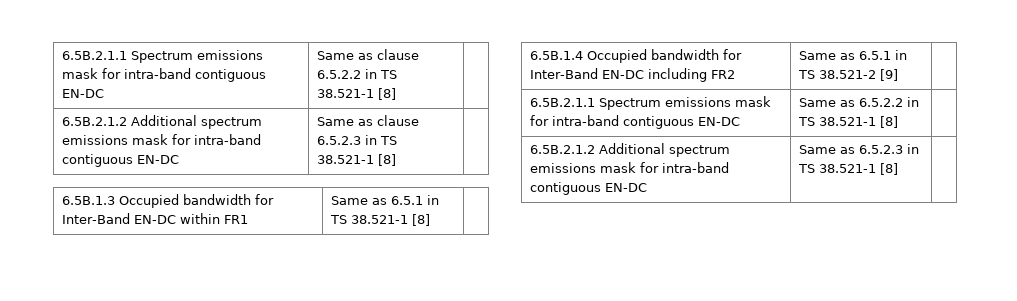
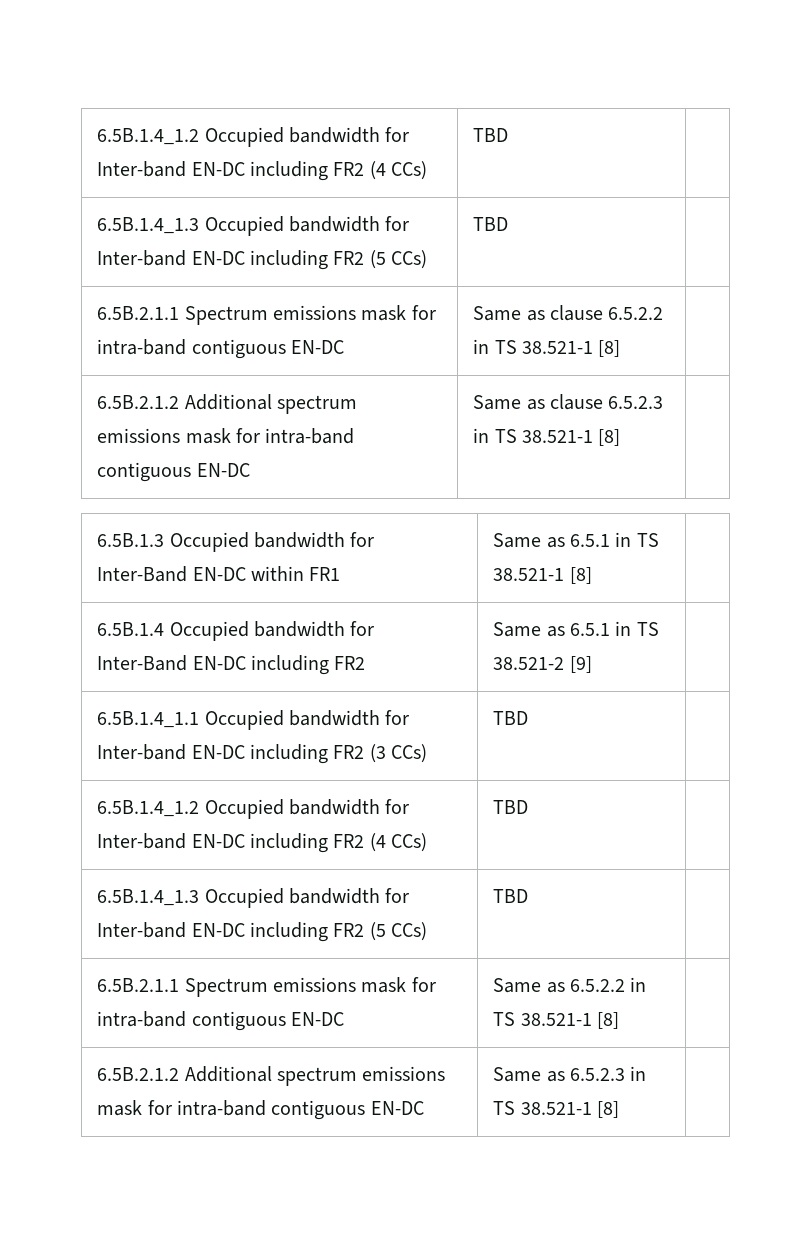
(61, 55) none -> [97,127,410,147] [97,161,428,181] [473,128,509,142] [97,216,410,236] [97,250,428,270] [473,217,509,231] 6.5B.1.4_1.2 Occupied bandwidth for Inter-band EN-DC including FR2 (4 CCs) | TBD | // 6.5B.1.4_1.3 Occupied bandwidth for Inter-band EN-DC including FR2 (5 CCs) | TBD | //
(898, 75) none -> [97,710,410,730] [97,744,428,764] [493,711,529,725] [97,799,410,819] [97,833,428,853] [493,800,529,814] [97,888,410,908] [97,922,428,942] [493,889,529,903] // 6.5B.1.4_1.1 Occupied bandwidth for Inter-band EN-DC including FR2 (3 CCs) | TBD | // 6.5B.1.4_1.2 Occupied bandwidth for Inter-band EN-DC including FR2 (4 CCs) | TBD | // 6.5B.1.4_1.3 Occupied bandwidth for Inter-band EN-DC including FR2 (5 CCs) | TBD |

